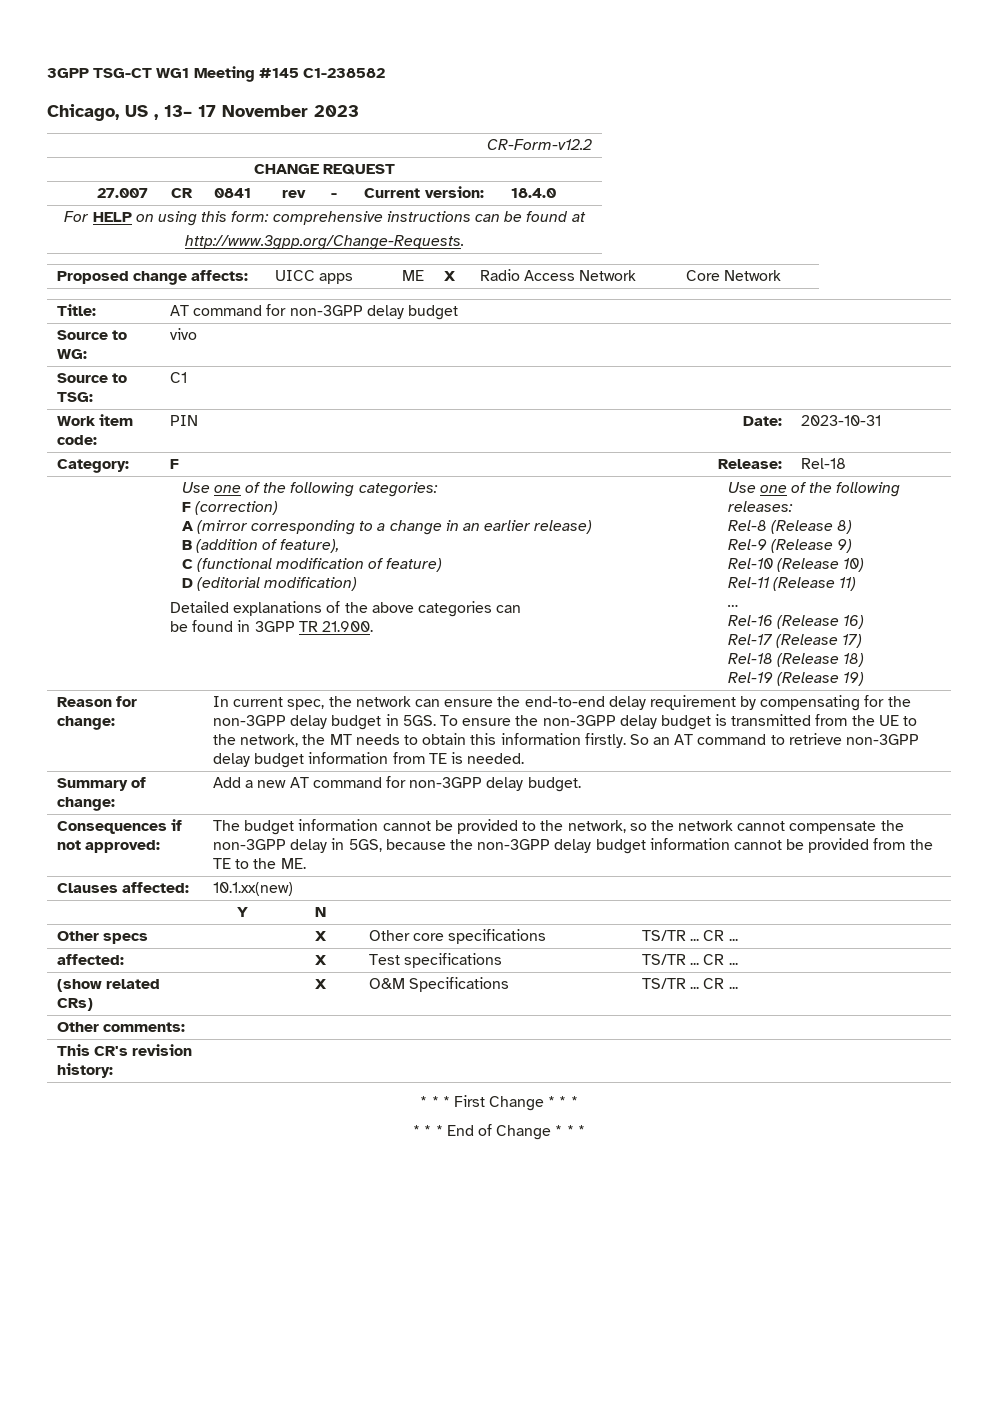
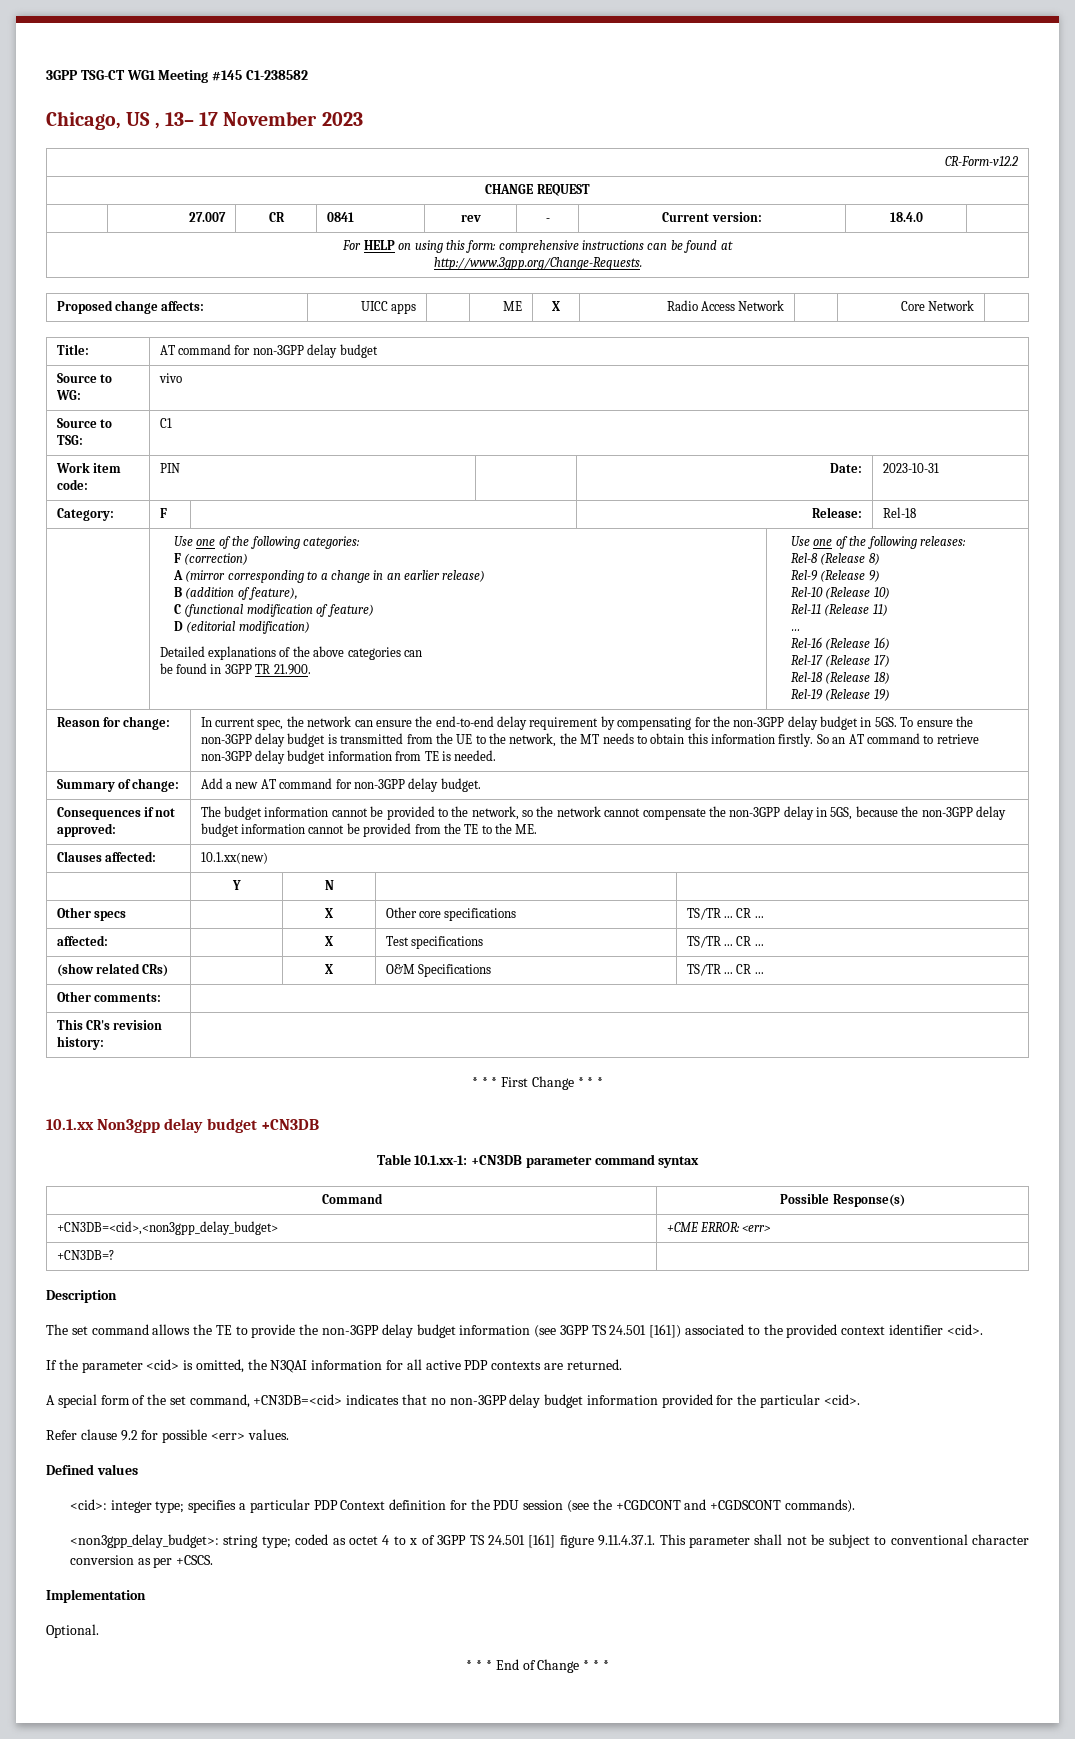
(578, 1101) none -> [46,1118,319,1133] [376,1154,700,1168] [321,1193,383,1204] [780,1193,905,1207] [56,1221,278,1235] [666,1222,772,1232] [56,1250,114,1260] [46,1290,117,1303] [46,1324,983,1338] [46,1359,622,1373] [46,1394,860,1408] [46,1429,289,1443] [46,1464,138,1475] [69,1499,855,1513] [69,1534,1029,1548] [69,1555,214,1568] [46,1589,146,1603] [46,1624,99,1638] // 10.1.xx Non3gpp delay budget +CN3DB // Table 10.1.xx-1: +CN3DB parameter command syntax // Command | Possible Response(s) // +CN3DB=<cid>,<non3gpp_delay_budget> | +CME ERROR: <err> // +CN3DB=? | // Description // The set command allows the TE to provide the non-3GPP delay budget information (see 3GPP TS 24.501 [161]) associated to the provided context identifier <cid>. // If the parameter <cid> is omitted, the N3QAI information for all active PDP contexts are returned. // A special form of the set command, +CN3DB=<cid> indicates that no non-3GPP delay budget information provided for the particular <cid>. // Refer clause 9.2 for possible <err> values. // Defined values // <cid>: integer type; specifies a particular PDP Context definition for the PDU session (see the +CGDCONT and +CGDSCONT commands). // <non3gpp_delay_budget>: string type; coded as octet 4 to x of 3GPP TS 24.501 [161] figure 9.11.4.37.1. This parameter shall not be subject to conventional character conversion as per +CSCS. // Implementation // Optional.

